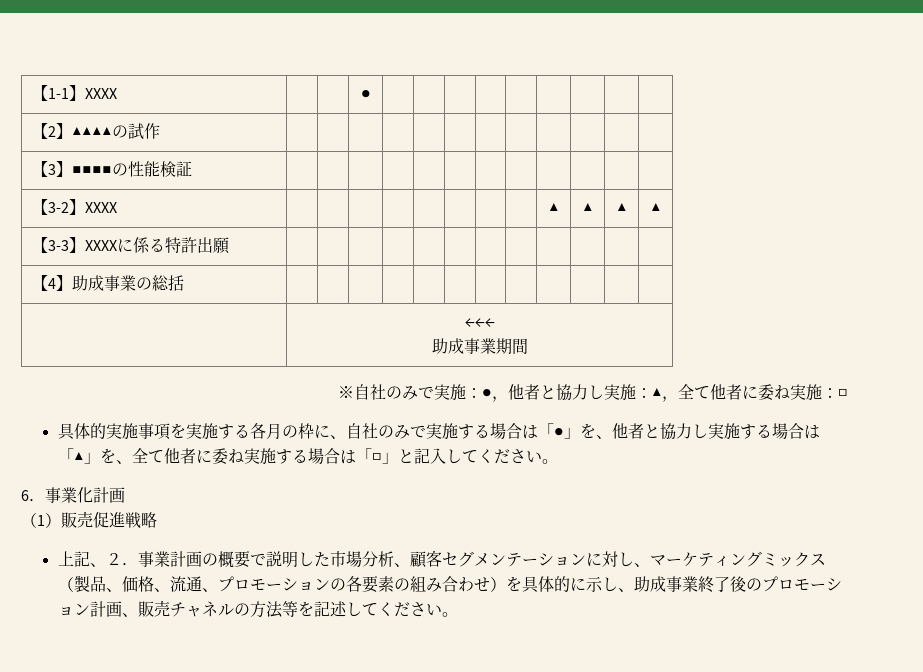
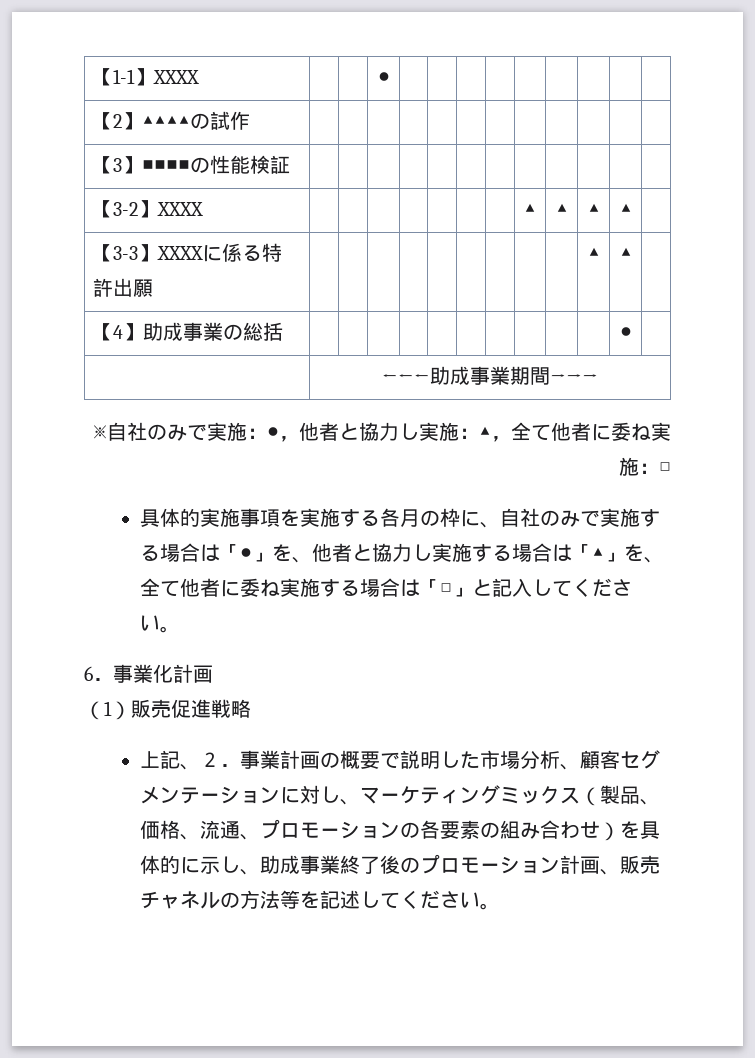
[548,203,559,213] [582,203,593,213] [616,203,627,213] [650,203,661,213] | ▲ | ▲ | ▲ | ▲ -> [524,203,536,216] [555,203,568,216] [587,203,600,216] [619,203,632,216] ▲ | ▲ | ▲ | ▲ |
(231, 245) | -> [587,247,600,260] [619,247,632,260] ▲ | ▲
(185, 283) none -> [619,327,632,339] ●
(495, 322) // -> (430, 378) none
(528, 346) none -> [550,373,598,383] →→→

